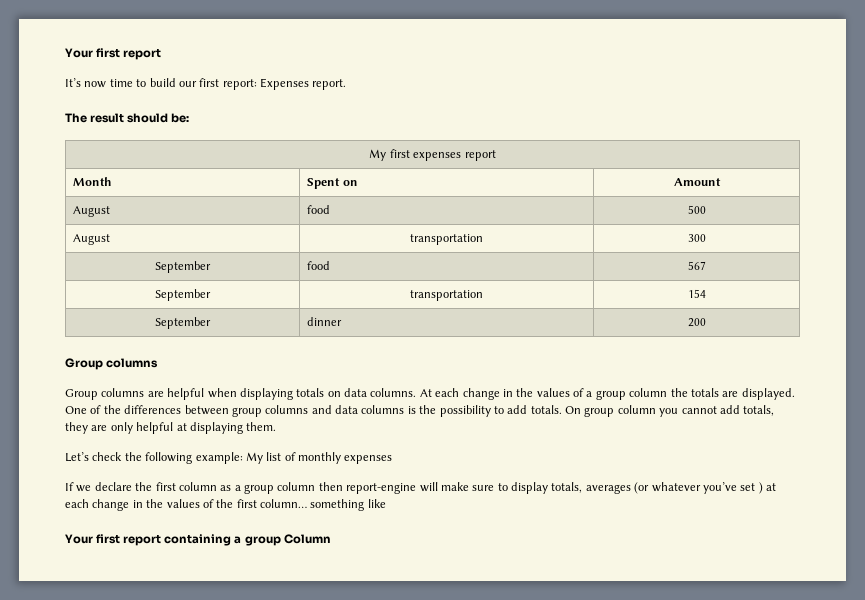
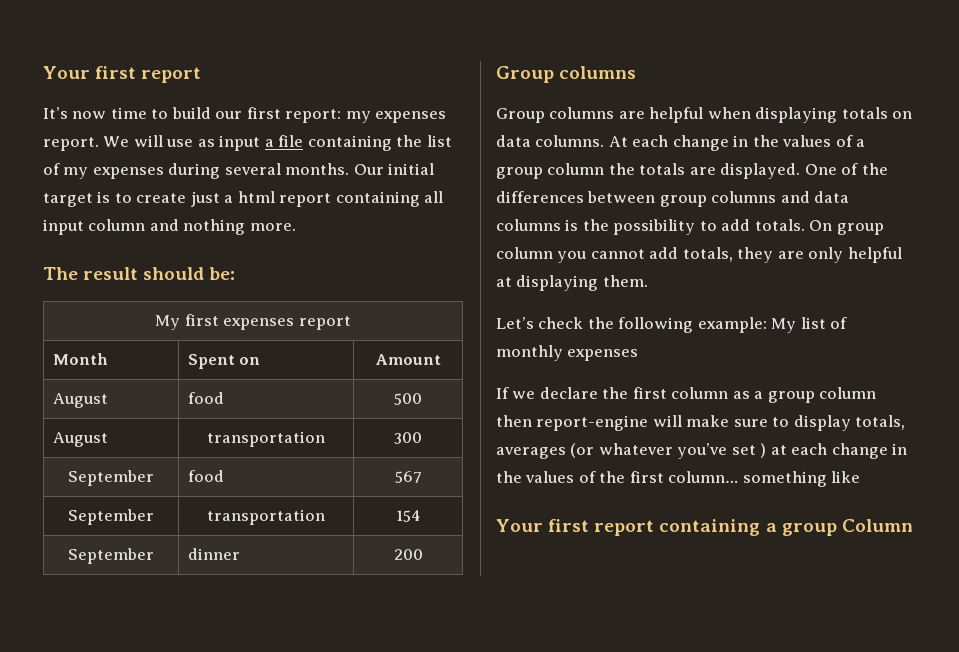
[260,78,309,90] Expenses -> [345,111,447,123] my expenses
(347, 84) none -> [103,135,452,151] [43,163,435,179] [43,191,444,207] [43,219,296,235] We will use as input a file containing the list of my expenses during several months. Our initial target is to create just a html report containing all input column and nothing more.

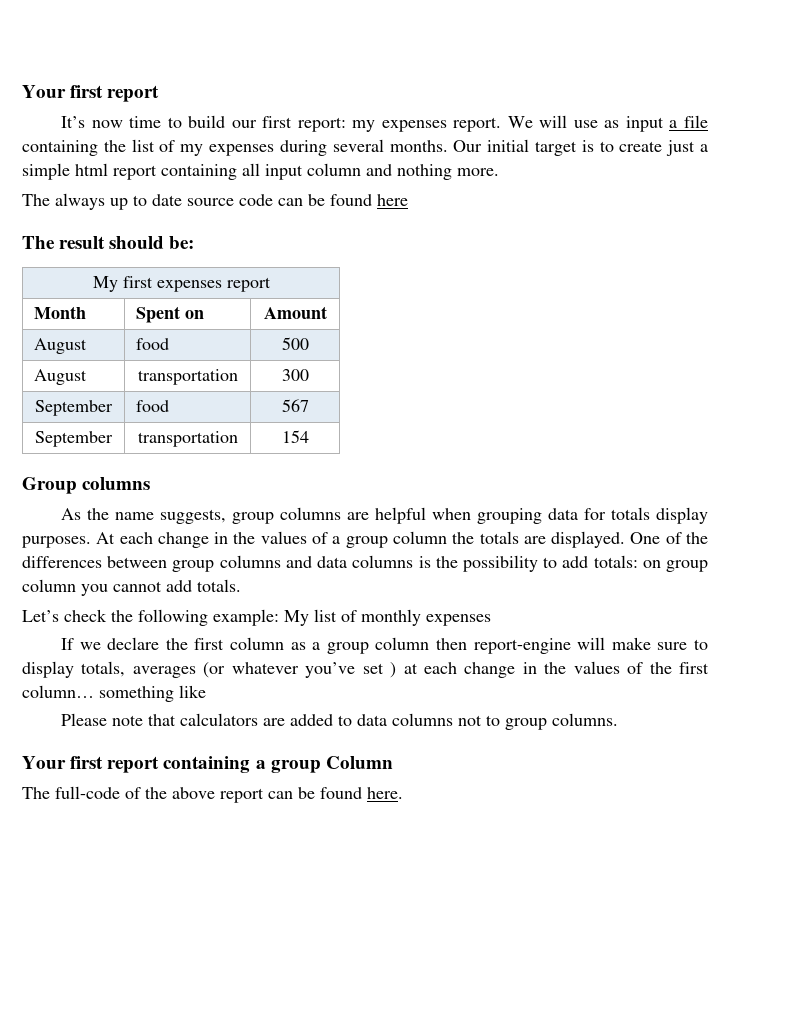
(234, 199) none -> [22,163,70,180] simple
(296, 227) none -> [22,193,408,210] // The always up to date source code can be found here
[68,548,154,564] [187,548,240,560] [393,549,423,560] // September | dinner | 200 -> (309, 436) none
[496,107,913,123] [496,135,605,147] Group columns are helpful when displaying totals on data columns. -> [61,507,709,524] [22,536,91,548] As the name suggests, group columns are helpful when grouping data for totals display purposes.
[754,219,833,231] totals. On -> [593,555,661,568] totals: on
[682,247,902,263] [496,275,648,291] totals, they are only helpful at displaying them. -> [197,579,241,592] totals.
(861, 477) none -> [61,713,619,730] // Please note that calculators are added to data columns not to group columns.
(913, 525) none -> [22,786,403,803] // The full-code of the above report can be found here.

